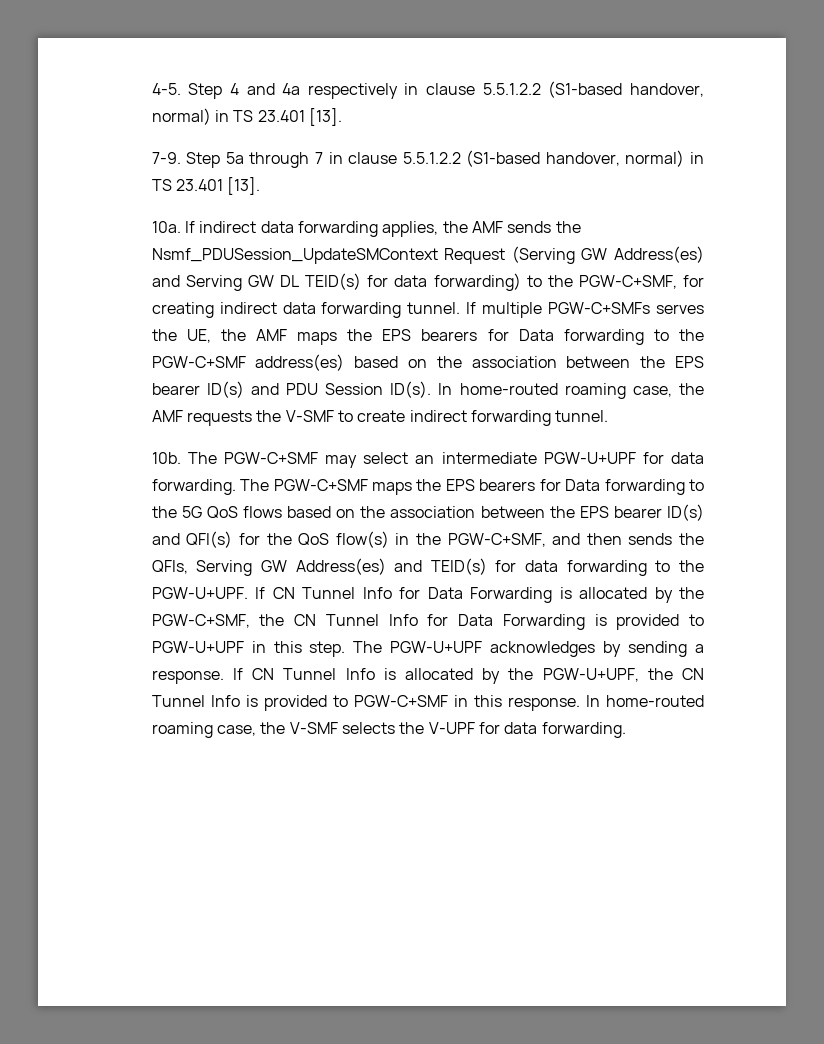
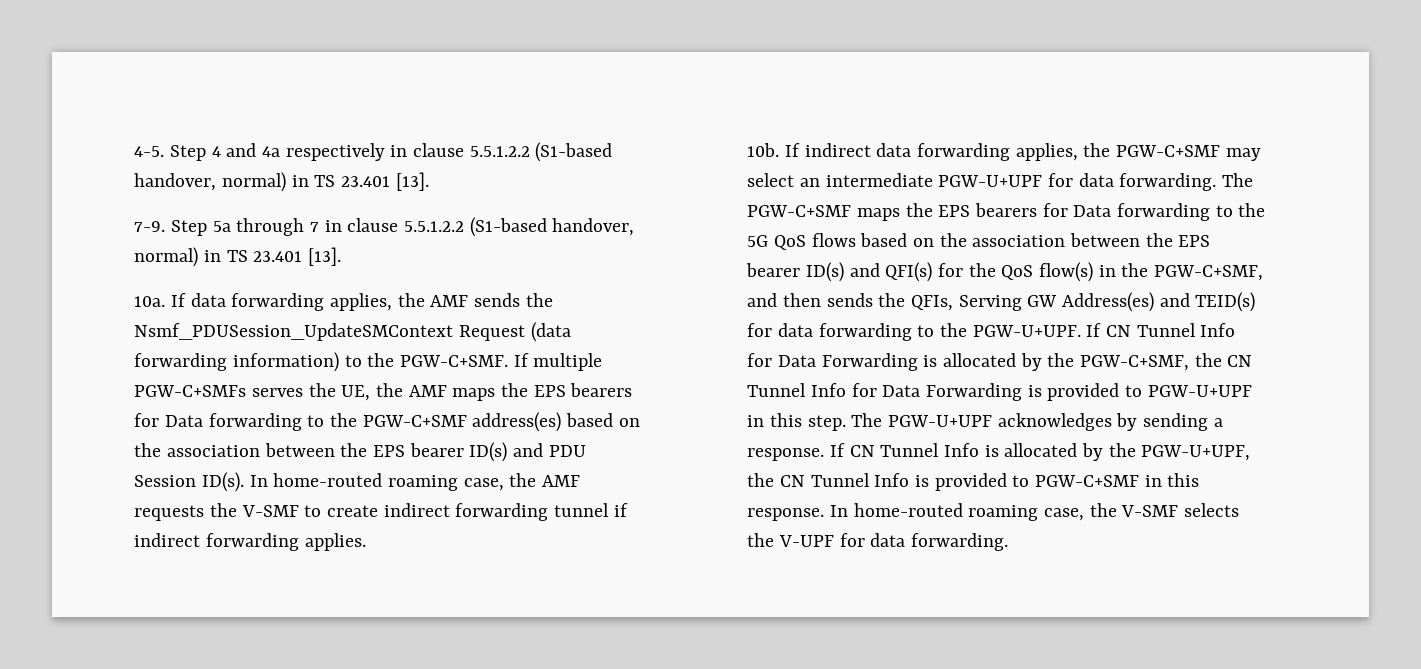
[199,221,257,233] indirect -> (187, 300) none
[511,246,705,264] [151,273,704,291] [151,302,461,318] (Serving GW Address(es) and Serving GW DL TEID(s) for data forwarding) to the PGW-C+SMF, for creating indirect data forwarding tunnel. -> [530,322,571,342] [134,352,509,372] (data forwarding information) to the PGW-C+SMF.
[555,410,609,422] [151,452,217,464] tunnel. // 10b. The -> [554,503,628,517] [134,533,366,551] [747,143,1111,161] tunnel if indirect forwarding applies. // 10b. If indirect data forwarding applies, the

